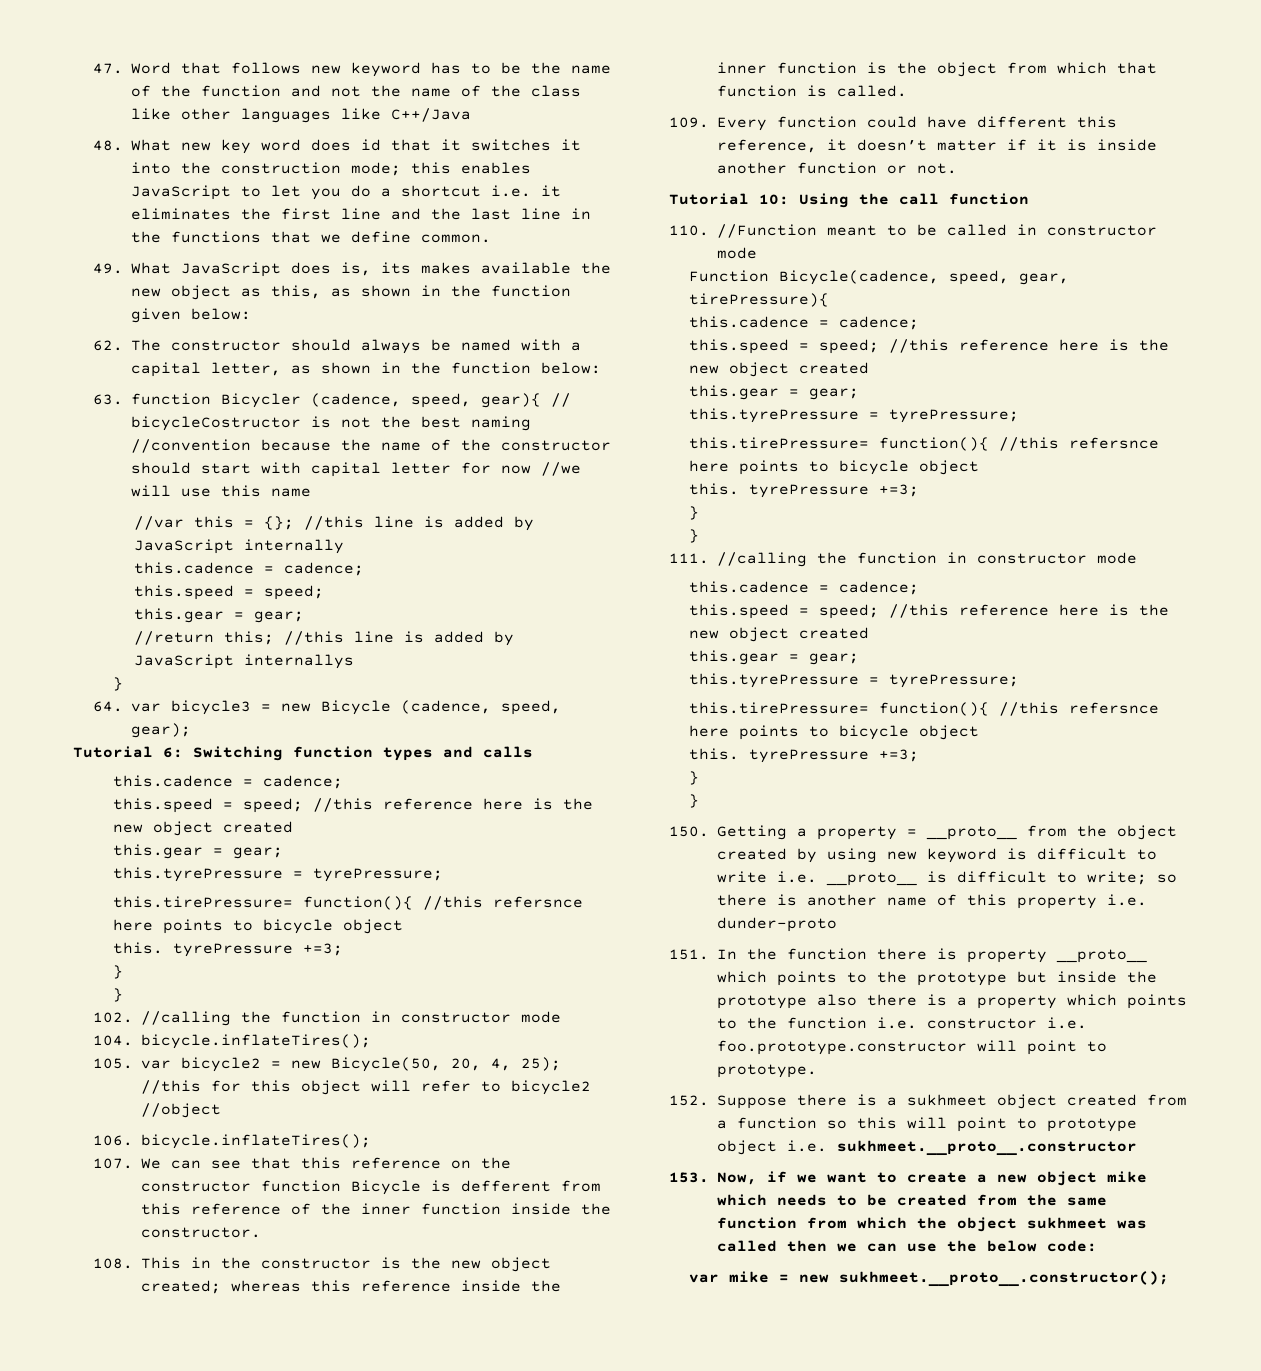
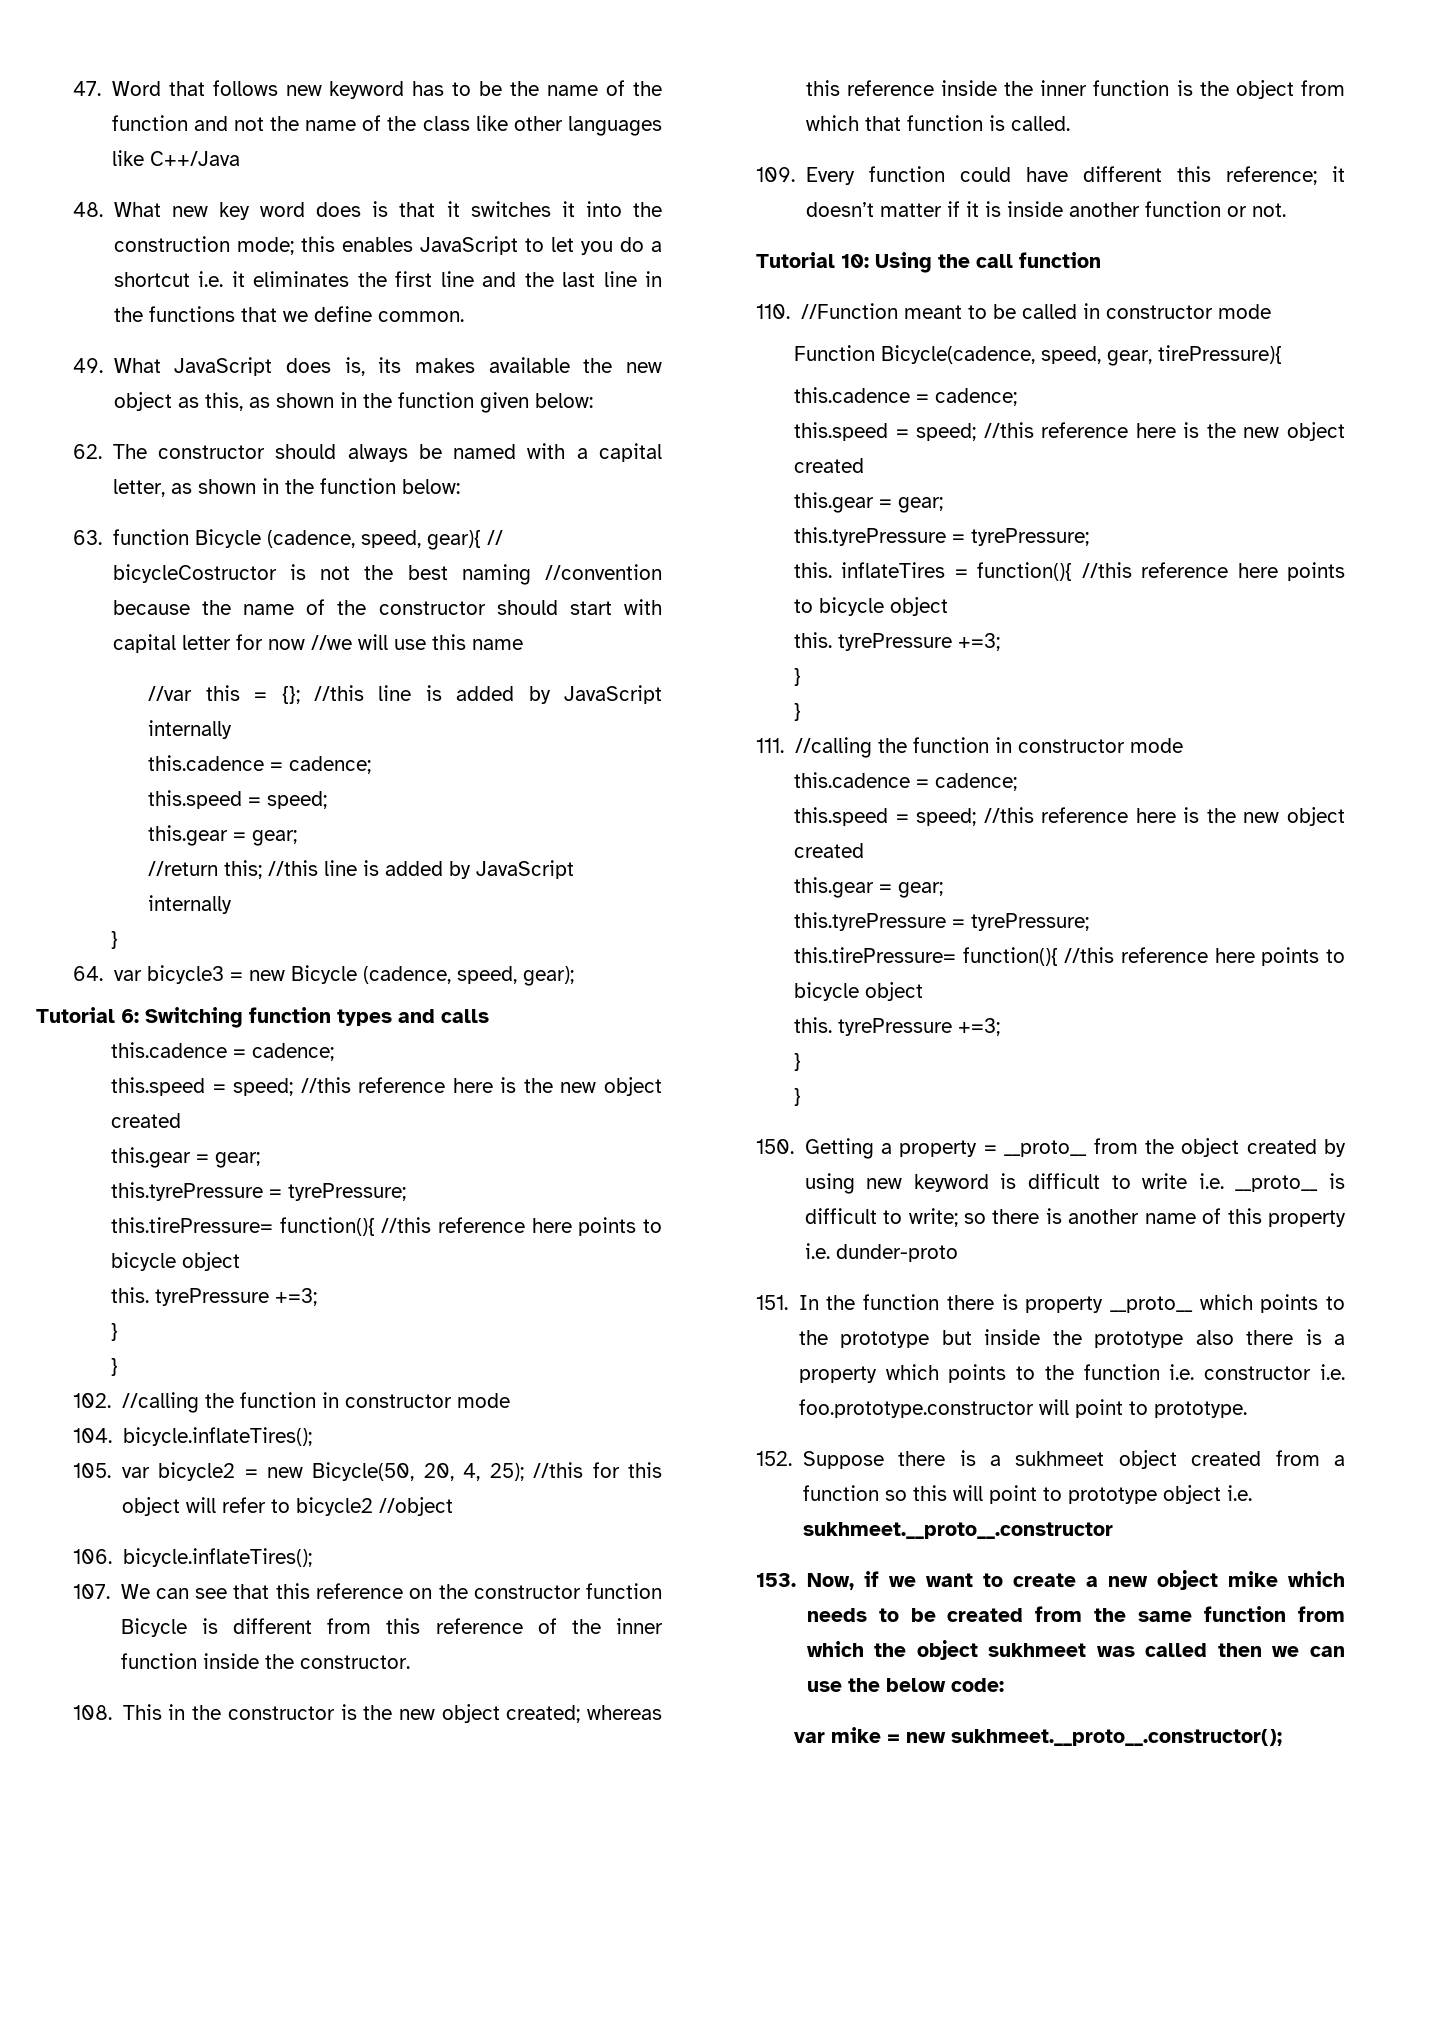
[361,139,382,151] id -> [372,201,389,217] is
[221,393,302,408] Bicycler -> [194,529,261,548] Bicycle
[243,654,354,669] internallys -> [148,895,233,914] internally
[493,896,584,908] refersnce -> [437,1217,525,1233] reference
[461,1180,552,1192] defferent -> [233,1618,313,1634] different
[717,139,818,153] reference, -> [1225,166,1317,185] reference;
[689,437,1160,451] this.tirePressure= function(){ //this refersnce -> [793,562,1229,581] this. inflateTires = function(){ //this reference
[1069,702,1160,714] refersnce -> [1120,947,1208,963] reference

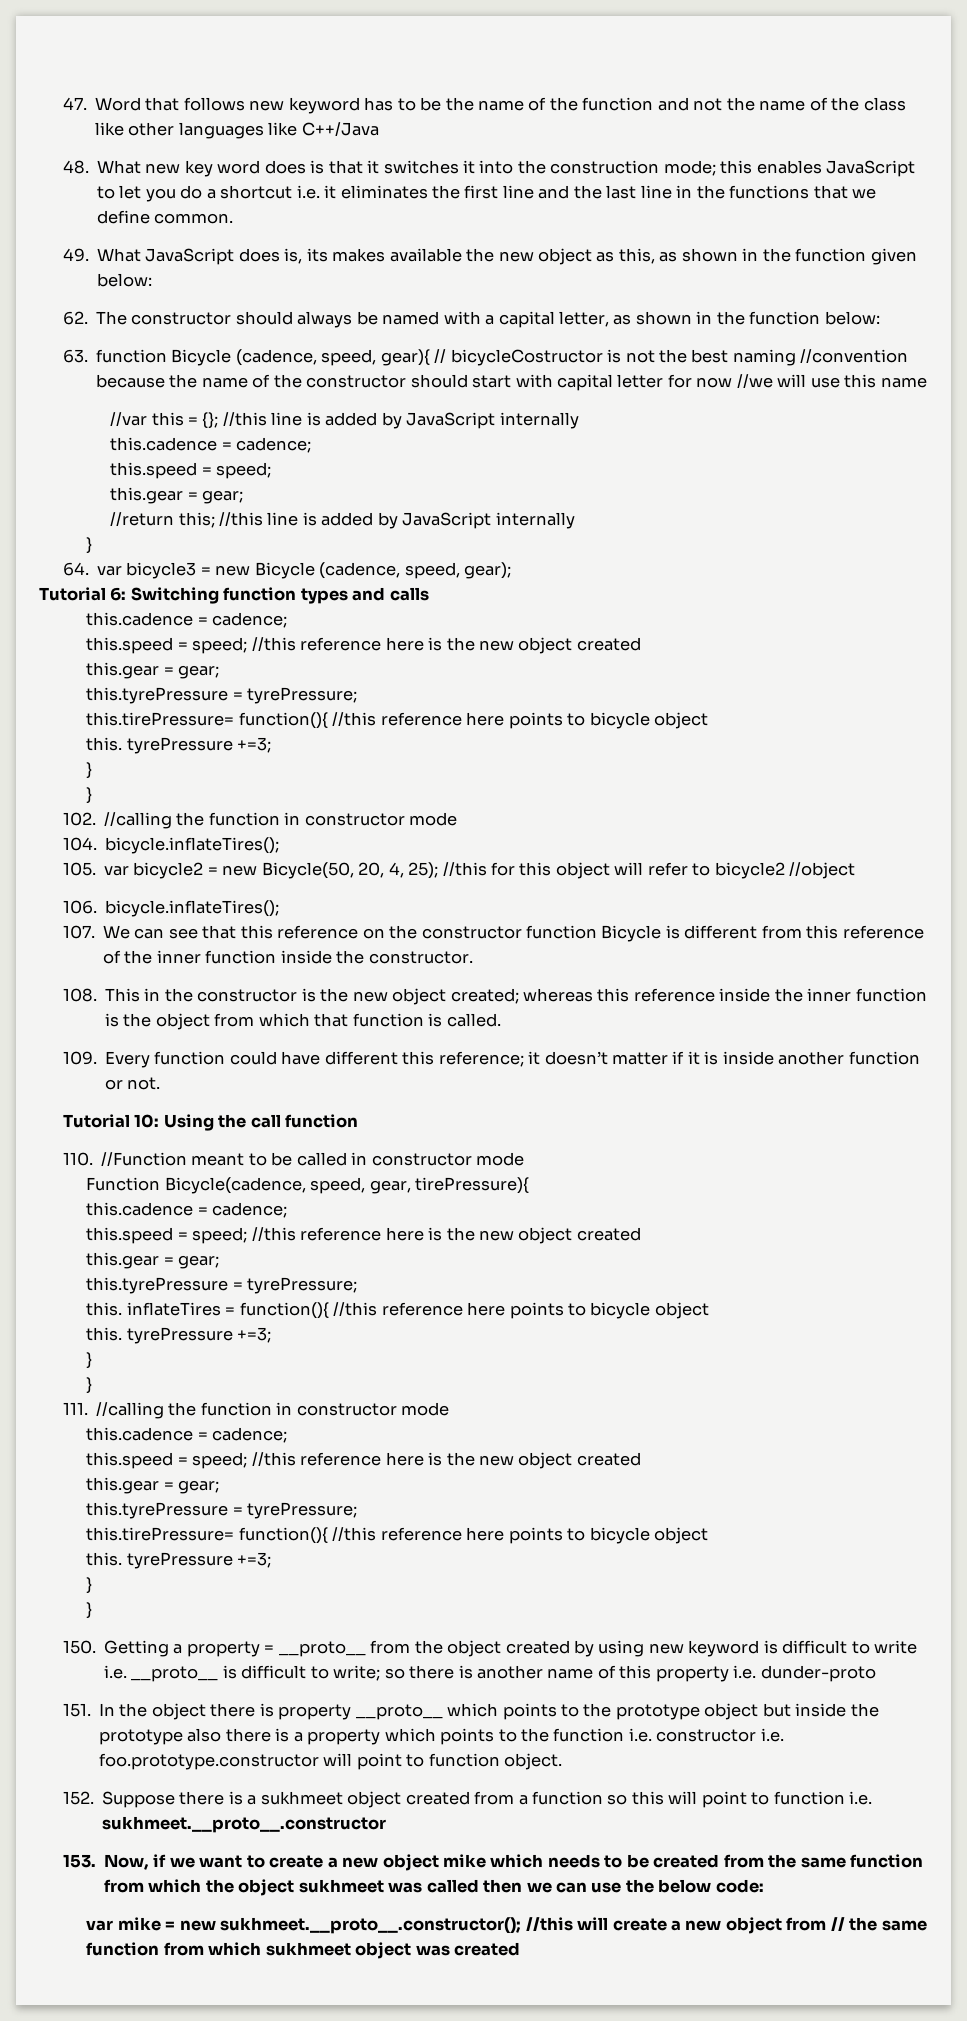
[863,1294,940,1310] function -> [151,1703,206,1720] object
(930, 1339) none -> [704,1703,759,1720] object
[1153,1401,1247,1418] prototype. -> [428,1753,563,1770] function object.
[1067,1485,1221,1504] prototype object -> [773,1791,845,1805] function
(1282, 1737) none -> [525,1917,927,1934] [86,1942,521,1959] //this will create a new object from // the same function from which sukhmeet object was created

